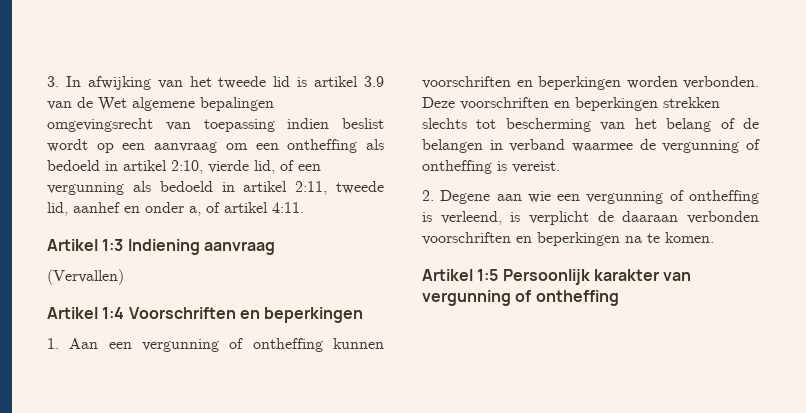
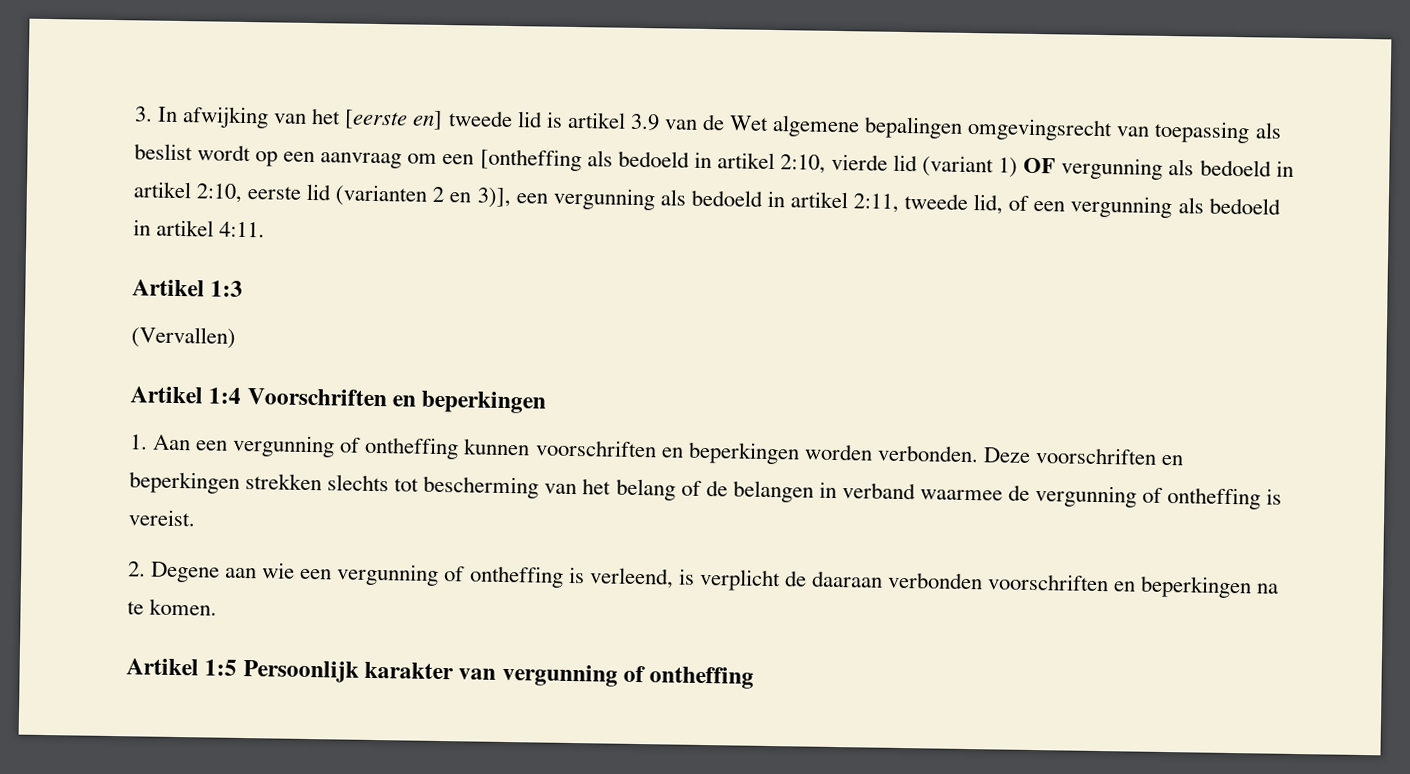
(212, 81) none -> [344,109,444,130] [eerste en]
[287,118,330,129] indien -> [1254,122,1282,139] als
[287,139,358,153] ontheffing -> [479,148,582,172] [ontheffing
[254,160,294,174] lid, of -> [893,154,1294,180] [133,181,511,209] lid (variant 1) OF vergunning als bedoeld in artikel 2:10, eerste lid (varianten 2 en 3)],
[73,202,220,216] aanhef en onder a, of -> [1008,195,1281,219] [133,219,151,236] of een vergunning als bedoeld in
[127,239,275,255] Indiening aanvraag -> (244, 288) none

